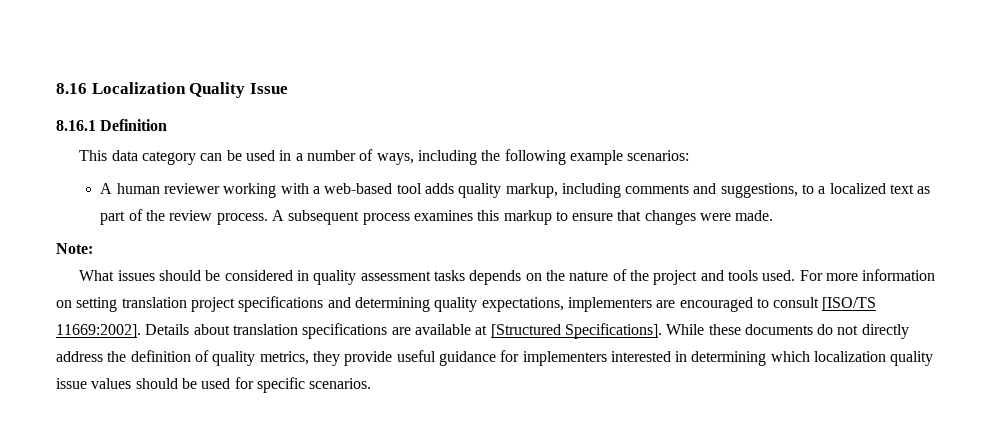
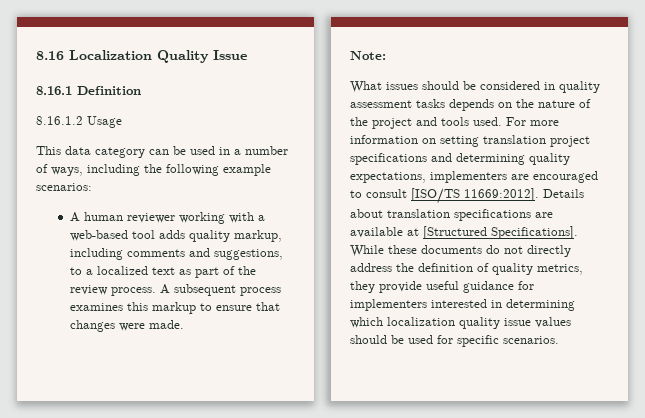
(168, 125) none -> [36,116,122,128] // 8.16.1.2 Usage
[56,324,141,338] 11669:2002]. -> [464,188,539,201] 11669:2012].

